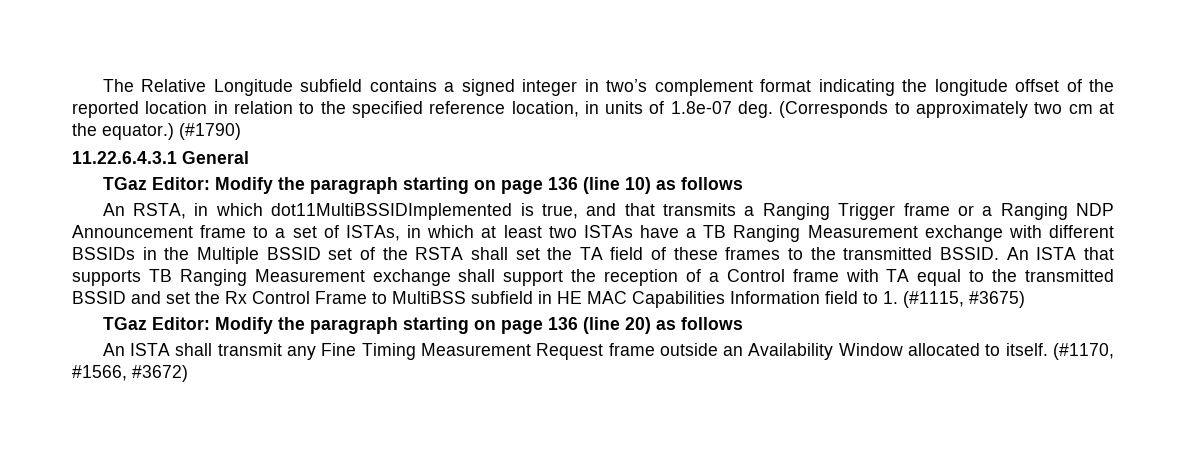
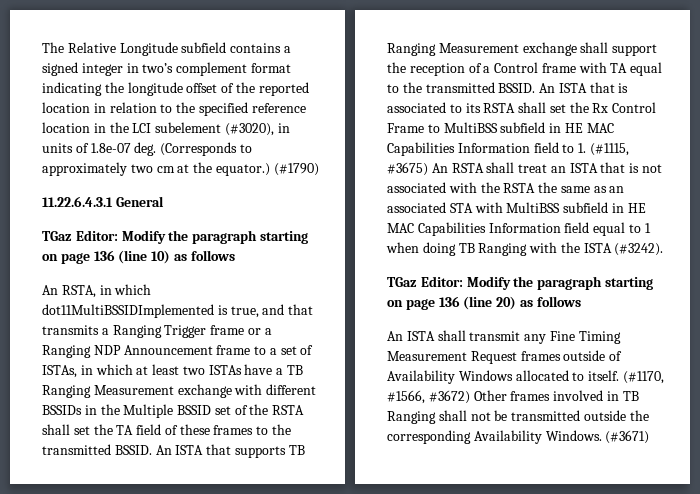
[511,101,579,117] location, -> [42,122,274,136] location in the LCI subelement (#3020),
[72,291,161,304] BSSID and -> [498,82,629,93] [387,102,547,113] BSSID. An ISTA that is associated to its RSTA shall
(1025, 299) none -> [431,162,663,173] [387,182,625,193] [387,202,646,213] [387,222,651,236] [386,242,664,256] An RSTA shall treat an ISTA that is not associated with the RSTA the same as an associated STA with MultiBSS subfield in HE MAC Capabilities Information field equal to 1 when doing TB Ranging with the ISTA (#3242).
[608,343,903,360] frame outside an Availability Window -> [520,350,623,361] [387,370,513,384] frames outside of Availability Windows
(188, 373) none -> [473,390,639,401] [387,410,649,424] [387,430,650,444] Other frames involved in TB Ranging shall not be transmitted outside the corresponding Availability Windows. (#3671)

